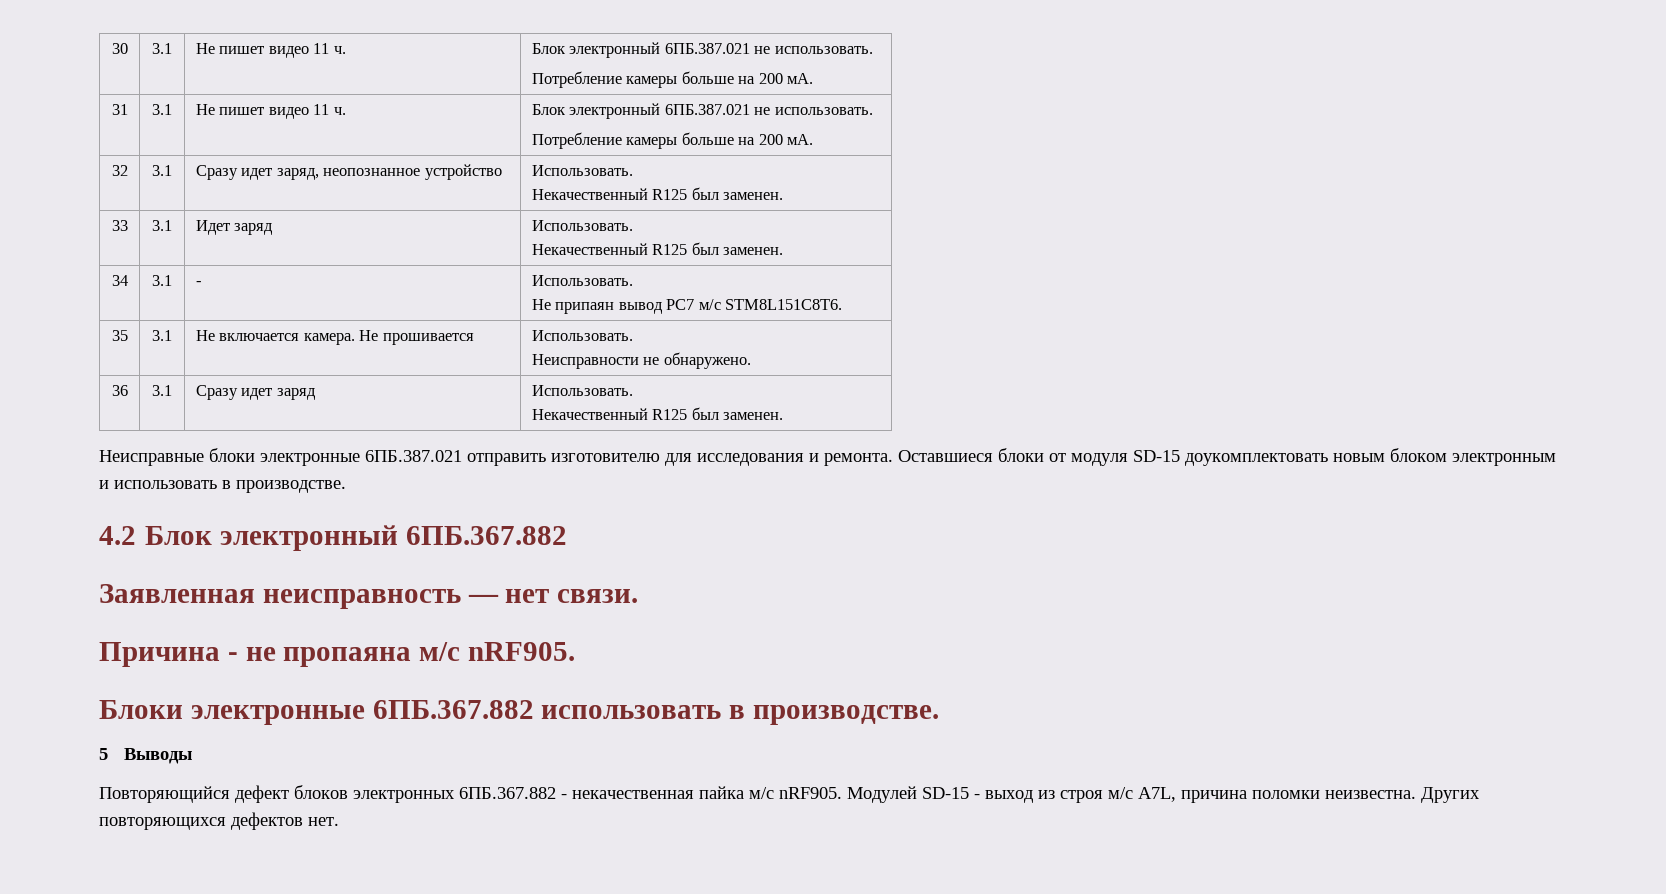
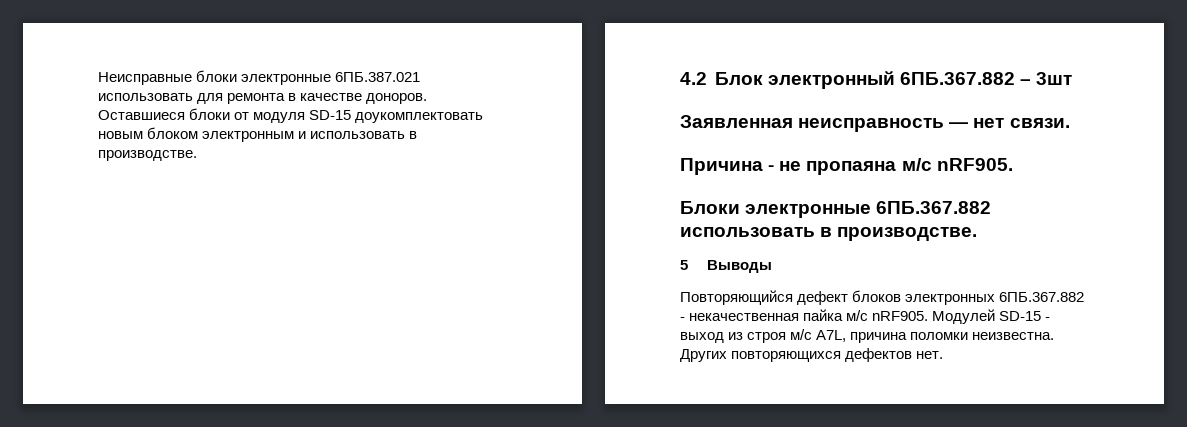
[111,43,128,54] [152,43,172,54] [195,43,346,58] [531,42,873,58] [531,71,814,88] [111,104,128,115] [152,104,172,115] [195,104,346,119] [531,103,873,119] [531,132,814,149] [111,165,128,176] [152,165,172,176] [195,164,502,180] [531,165,633,176] [531,187,784,200] [111,220,128,231] [152,220,172,231] [195,220,274,235] [531,220,633,231] [531,242,784,255] [111,275,128,286] [152,275,172,286] [195,281,202,286] [531,275,633,286] [531,299,843,314] [111,330,128,341] [152,330,172,341] [195,330,474,345] [531,330,633,341] [531,352,751,369] [111,385,128,396] [152,385,172,396] [195,385,316,400] [531,385,633,396] [531,407,784,420] [99,448,893,466] 30 | 3.1 | Не пишет видео 11 ч. | Блок электронный 6ПБ.387.021 не использовать. // Потребление камеры больше на 200 мА. // 31 | 3.1 | Не пишет видео 11 ч. | Блок электронный 6ПБ.387.021 не использовать. // Потребление камеры больше на 200 мА. // 32 | 3.1 | Сразу идет заряд, неопознанное устройство | Использовать. // Некачественный R125 был заменен. // 33 | 3.1 | Идет заряд | Использовать. // Некачественный R125 был заменен. // 34 | 3.1 | - | Использовать. // Не припаян вывод PC7 м/с STM8L151C8T6. // 35 | 3.1 | Не включается камера. Не прошивается | Использовать. // Неисправности не обнаружено. // 36 | 3.1 | Сразу идет заряд | Использовать. // Некачественный R125 был заменен. // Неисправные блоки электронные 6ПБ.387.021 отправить изготовителю для исследования и ремонта. -> [98,70,421,85] [98,93,428,104] Неисправные блоки электронные 6ПБ.387.021 использовать для ремонта в качестве доноров.
(567, 535) none -> [1019,72,1073,85] – 3шт

